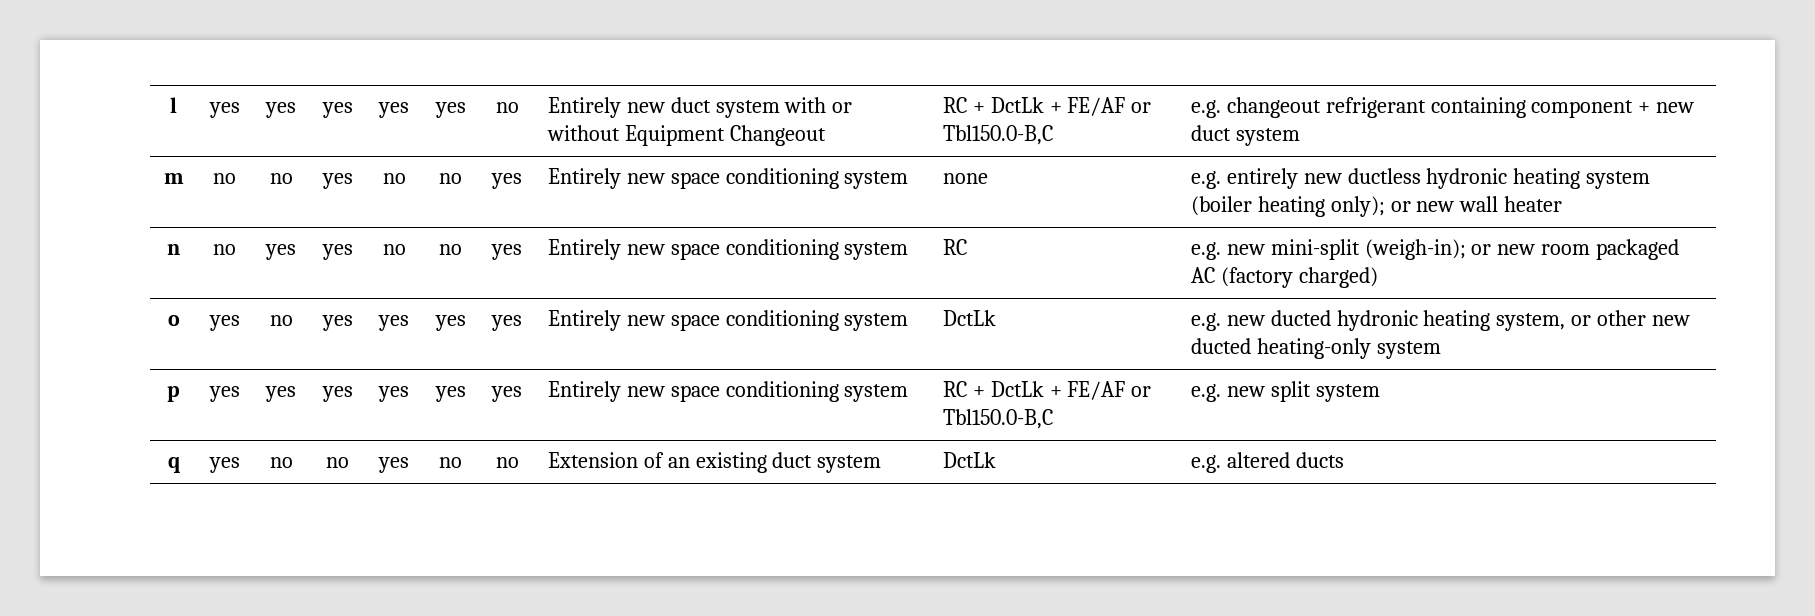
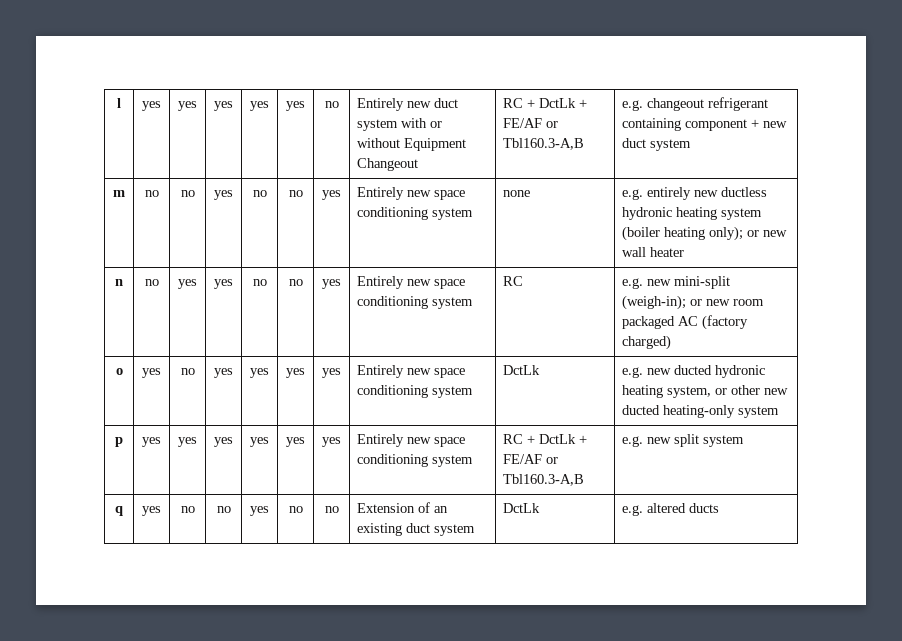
[942,125,1053,145] Tbl150.0-B,C -> [503,138,585,150] Tbl160.3-A,B
[942,409,1053,429] Tbl150.0-B,C -> [503,474,585,486] Tbl160.3-A,B

